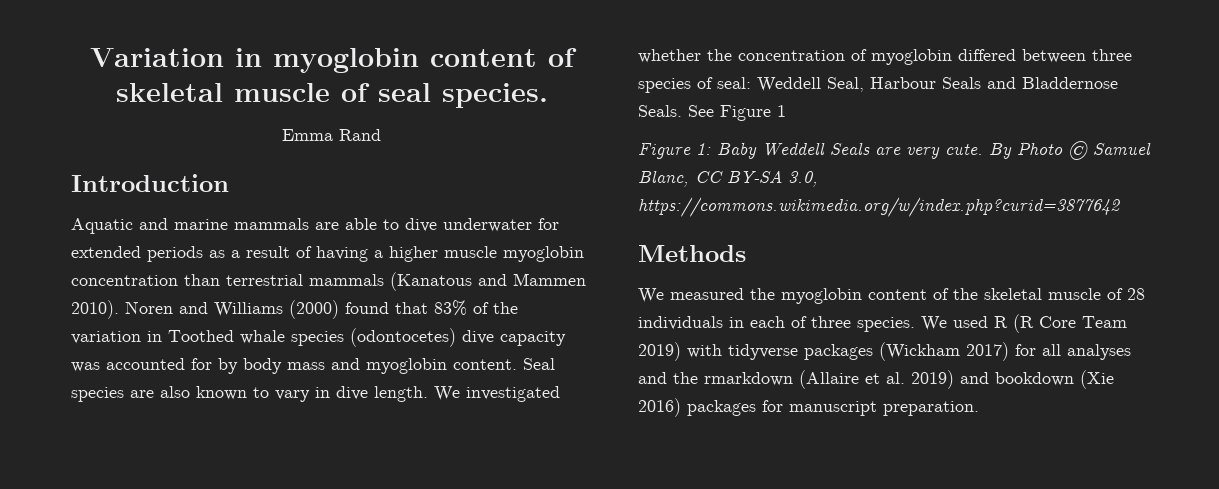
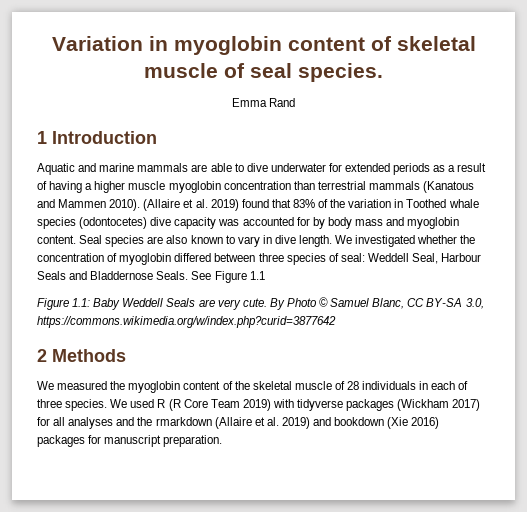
(381, 135) none -> [37,131,47,144] 1
[125,300,339,319] Noren and Williams (2000) -> [143,199,239,211] (Allaire et al. 2019)
[777,105,786,117] [638,142,711,159] 1 // Figure 1: -> [249,271,265,280] [37,298,91,310] 1.1 // Figure 1.1:
(1120, 207) none -> [37,349,47,362] 2

